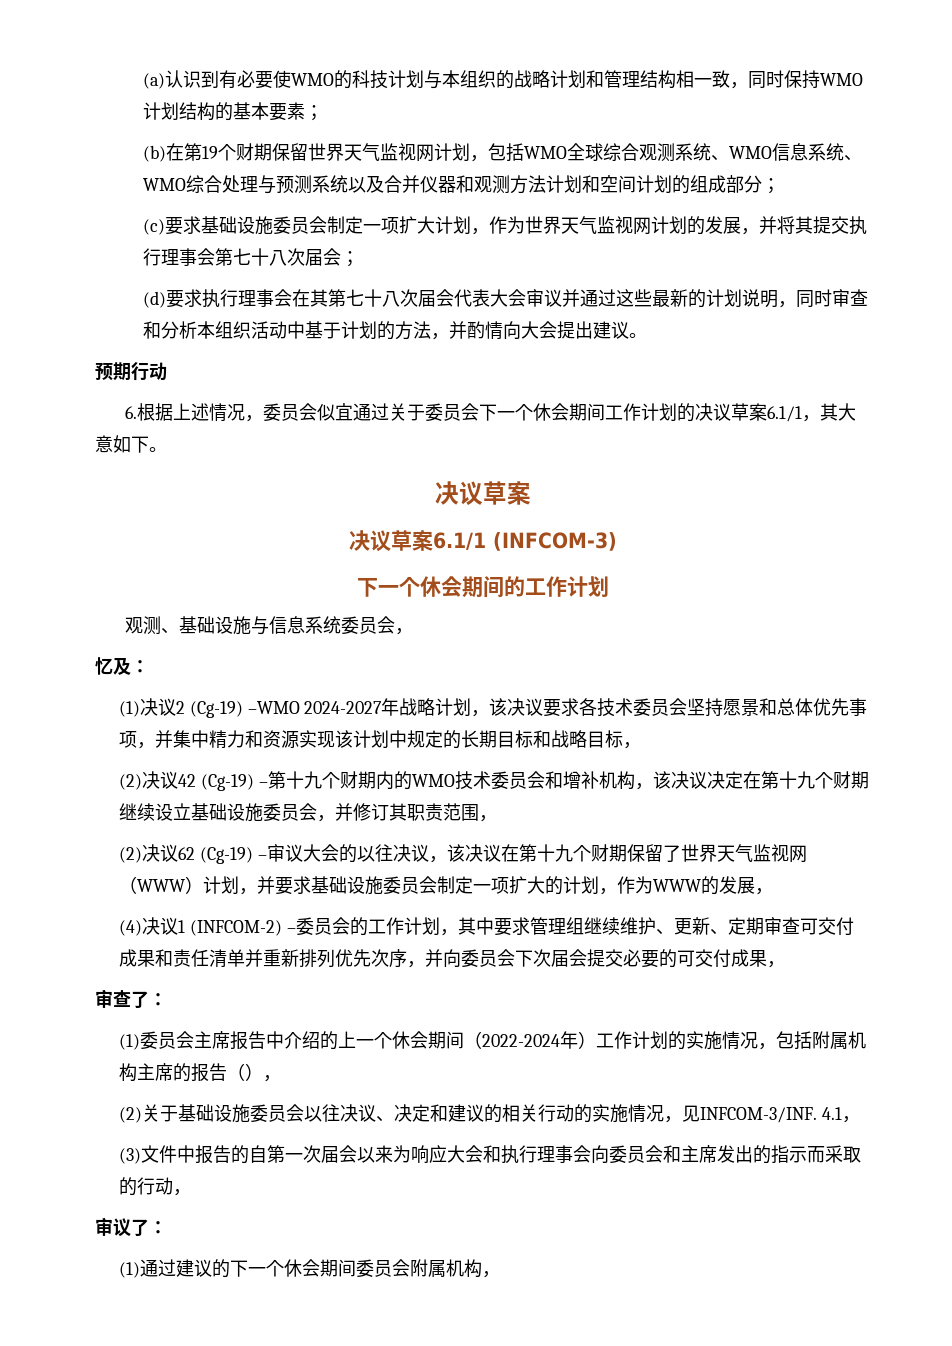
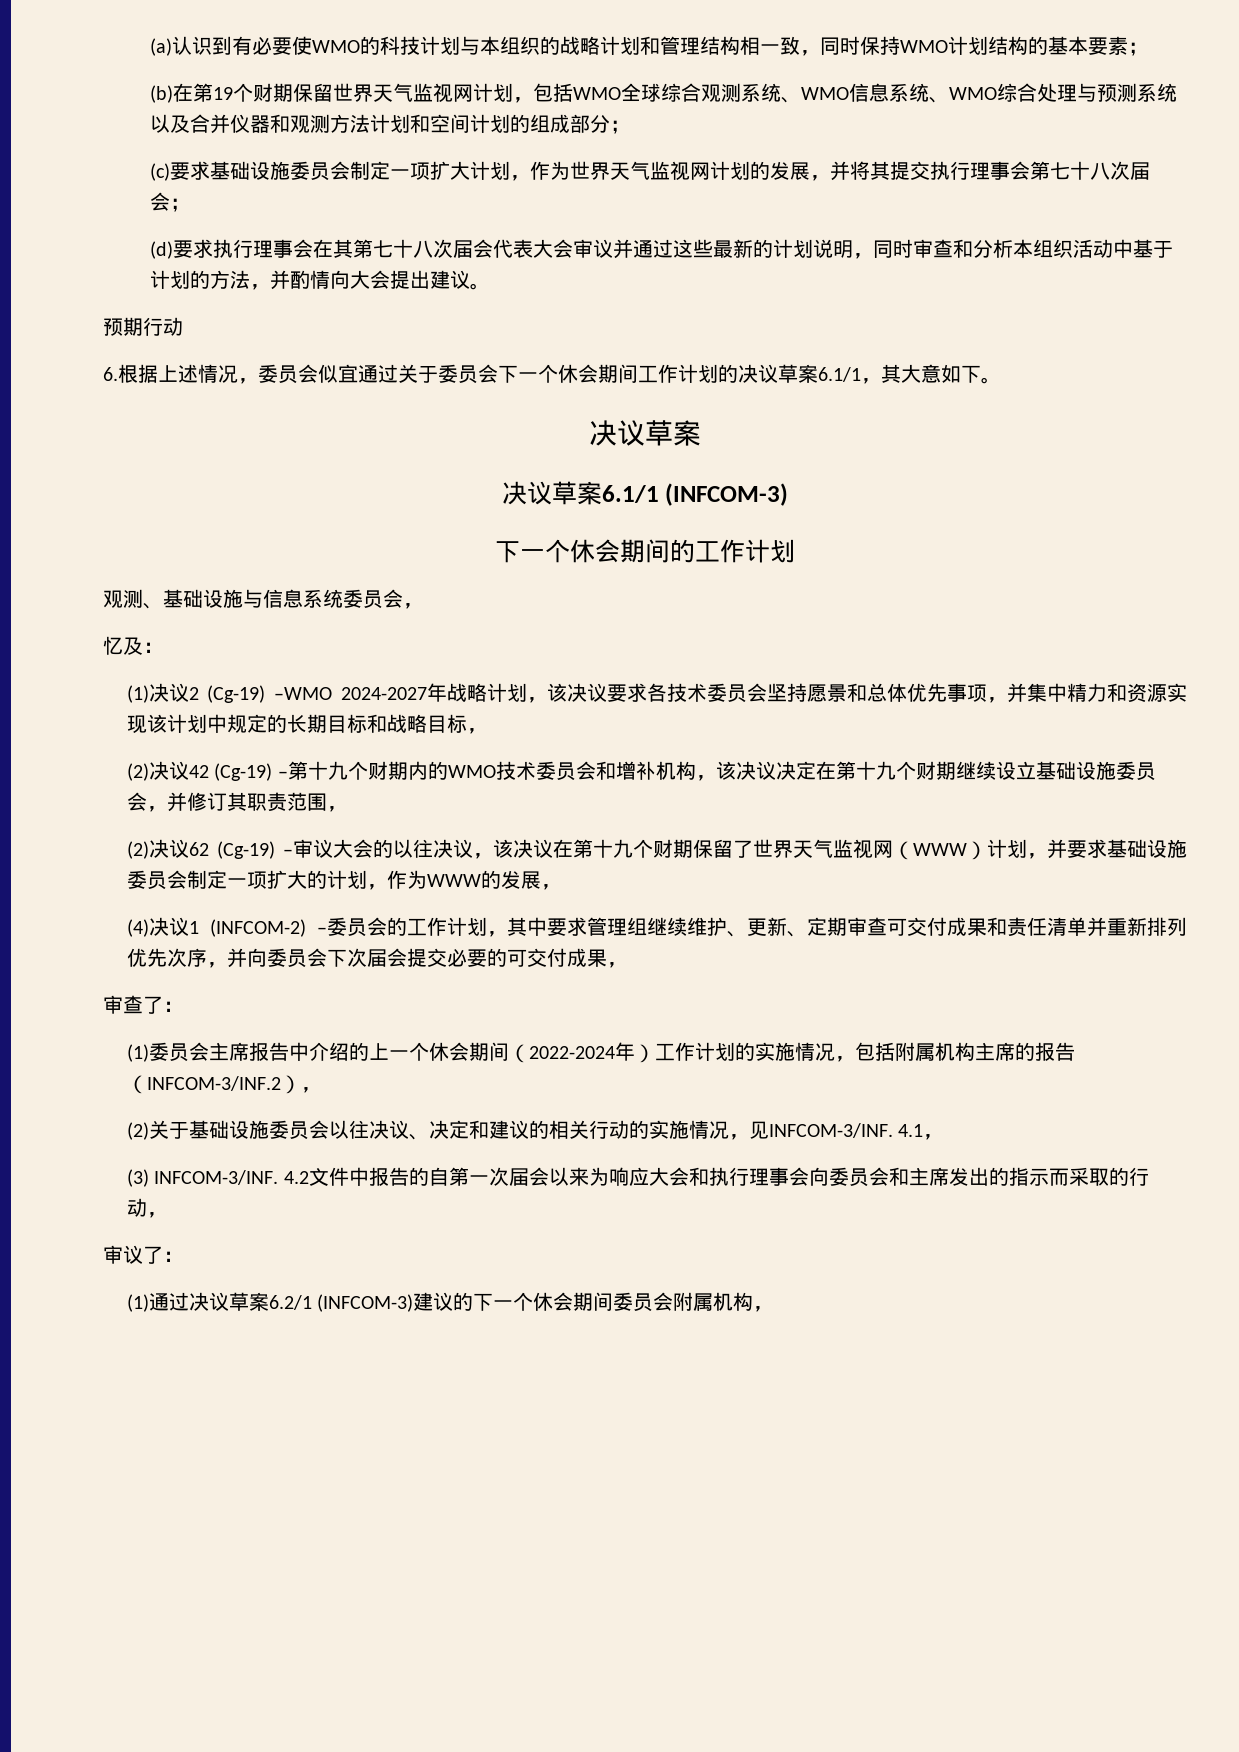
(245, 1072) none -> [146,1076,281,1091] INFCOM-3/INF.2
(141, 1156) none -> [154,1170,309,1185] INFCOM-3/INF. 4.2
(176, 1268) none -> [188,1292,414,1312] 决议草案6.2/1 (INFCOM-3)

